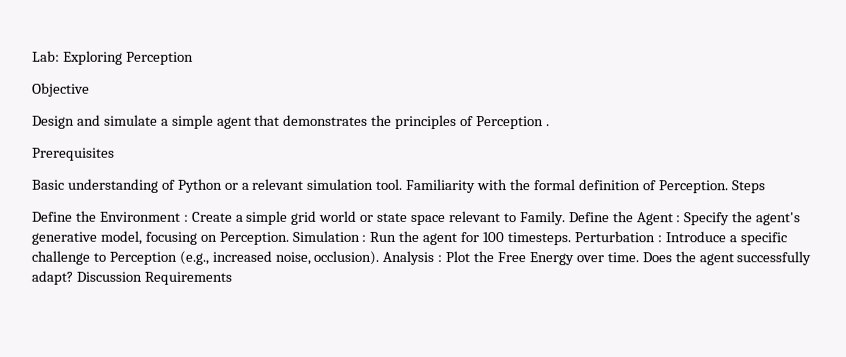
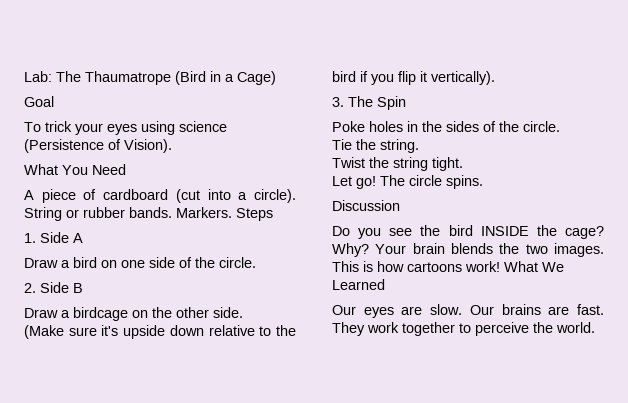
[62,50,194,65] [32,82,90,97] [32,114,550,130] [32,147,115,161] [31,178,765,194] [31,210,801,226] [31,230,787,246] [31,250,812,266] [31,270,232,285] Exploring Perception // Objective // Design and simulate a simple agent that demonstrates the principles of Perception . // Prerequisites // Basic understanding of Python or a relevant simulation tool. Familiarity with the formal definition of Perception. Steps // Define the Environment : Create a simple grid world or state space relevant to Family. Define the Agent : Specify the agent's generative model, focusing on Perception. Simulation : Run the agent for 100 timesteps. Perturbation : Introduce a specific challenge to Perception (e.g., increased noise, occlusion). Analysis : Plot the Free Energy over time. Does the agent successfully adapt? Discussion Requirements -> [56,71,276,85] [24,96,54,107] [24,121,227,135] [24,139,172,153] [24,164,126,175] [24,189,296,203] [24,207,273,221] [24,232,83,243] [24,257,256,268] [24,282,83,293] [24,307,243,321] [24,325,296,339] [332,71,495,85] [332,96,406,110] [332,121,560,132] [332,139,419,153] [332,157,463,171] [332,175,483,189] [332,200,400,211] [332,225,604,239] [332,243,604,257] [332,261,564,272] [332,279,385,290] [332,304,604,318] [332,322,595,336] The Thaumatrope (Bird in a Cage) // Goal // To trick your eyes using science (Persistence of Vision). // What You Need // A piece of cardboard (cut into a circle). String or rubber bands. Markers. Steps // 1. Side A // Draw a bird on one side of the circle. // 2. Side B // Draw a birdcage on the other side. // (Make sure it's upside down relative to the bird if you flip it vertically). // 3. The Spin // Poke holes in the sides of the circle. // Tie the string. // Twist the string tight. // Let go! The circle spins. // Discussion // Do you see the bird INSIDE the cage? Why? Your brain blends the two images. This is how cartoons work! What We Learned // Our eyes are slow. Our brains are fast. They work together to perceive the world.

